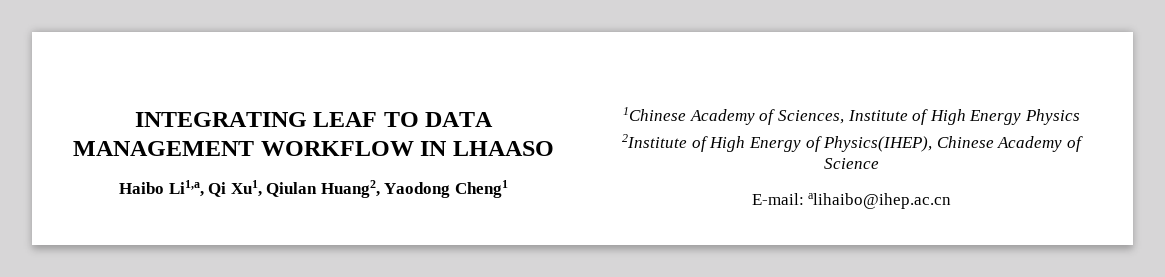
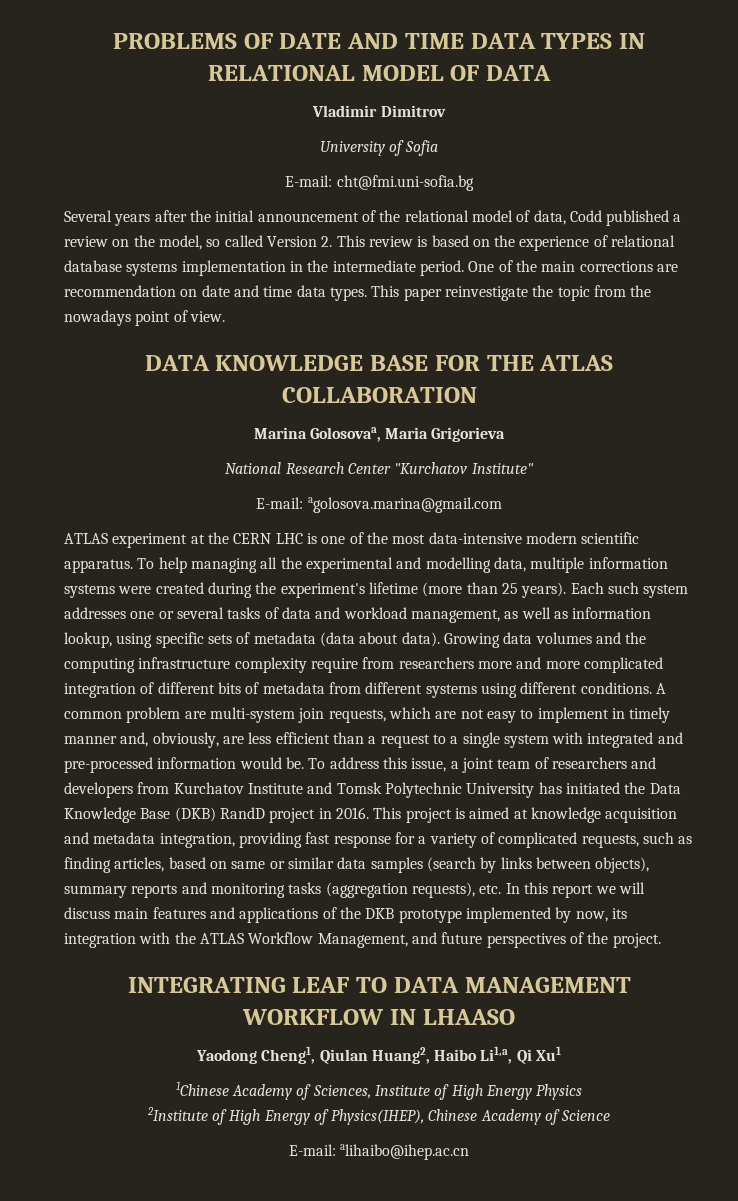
(134, 119) none -> [112,33,646,49] [207,65,552,81] [312,105,446,117] [319,140,439,156] [285,175,474,191] [64,210,682,226] [64,235,676,251] [64,260,678,276] [64,285,652,301] [64,310,225,326] [144,355,614,371] [281,387,477,403] [253,427,506,442] [225,462,534,474] [256,497,502,513] [64,532,640,548] [64,557,668,573] [64,582,689,598] [64,607,652,623] [64,632,647,648] [64,657,663,673] [64,682,666,698] [64,707,671,723] [64,732,683,748] [64,757,657,773] [64,782,681,798] [64,807,678,823] [64,832,693,848] [64,857,650,873] [64,882,645,898] [64,907,627,923] [64,932,661,948] PROBLEMS OF DATE AND TIME DATA TYPES IN RELATIONAL MODEL OF DATA // Vladimir Dimitrov // University of Sofia // E-mail: cht@fmi.uni-sofia.bg // Several years after the initial announcement of the relational model of data, Codd published a review on the model, so called Version 2. This review is based on the experience of relational database systems implementation in the intermediate period. One of the main corrections are recommendation on date and time data types. This paper reinvestigate the topic from the nowadays point of view. // DATA KNOWLEDGE BASE FOR THE ATLAS COLLABORATION // Marina Golosovaa, Maria Grigorieva // National Research Center "Kurchatov Institute" // E-mail: agolosova.marina@gmail.com // ATLAS experiment at the CERN LHC is one of the most data-intensive modern scientific apparatus. To help managing all the experimental and modelling data, multiple information systems were created during the experiment's lifetime (more than 25 years). Each such system addresses one or several tasks of data and workload management, as well as information lookup, using specific sets of metadata (data about data). Growing data volumes and the computing infrastructure complexity require from researchers more and more complicated integration of different bits of metadata from different systems using different conditions. A common problem are multi-system join requests, which are not easy to implement in timely manner and, obviously, are less efficient than a request to a single system with integrated and pre-processed information would be. To address this issue, a joint team of researchers and developers from Kurchatov Institute and Tomsk Polytechnic University has initiated the Data Knowledge Base (DKB) RandD project in 2016. This project is aimed at knowledge acquisition and metadata integration, providing fast response for a variety of complicated requests, such as finding articles, based on same or similar data samples (search by links between objects), summary reports and monitoring tasks (aggregation requests), etc. In this report we will discuss main features and applications of the DKB prototype implemented by now, its integration with the ATLAS Workflow Management, and future perspectives of the project. //
[118,180,509,198] Haibo Li1,a, Qi Xu1, Qiulan Huang2, Yaodong Cheng1 -> [195,1046,562,1064] Yaodong Cheng1, Qiulan Huang2, Haibo Li1,a, Qi Xu1

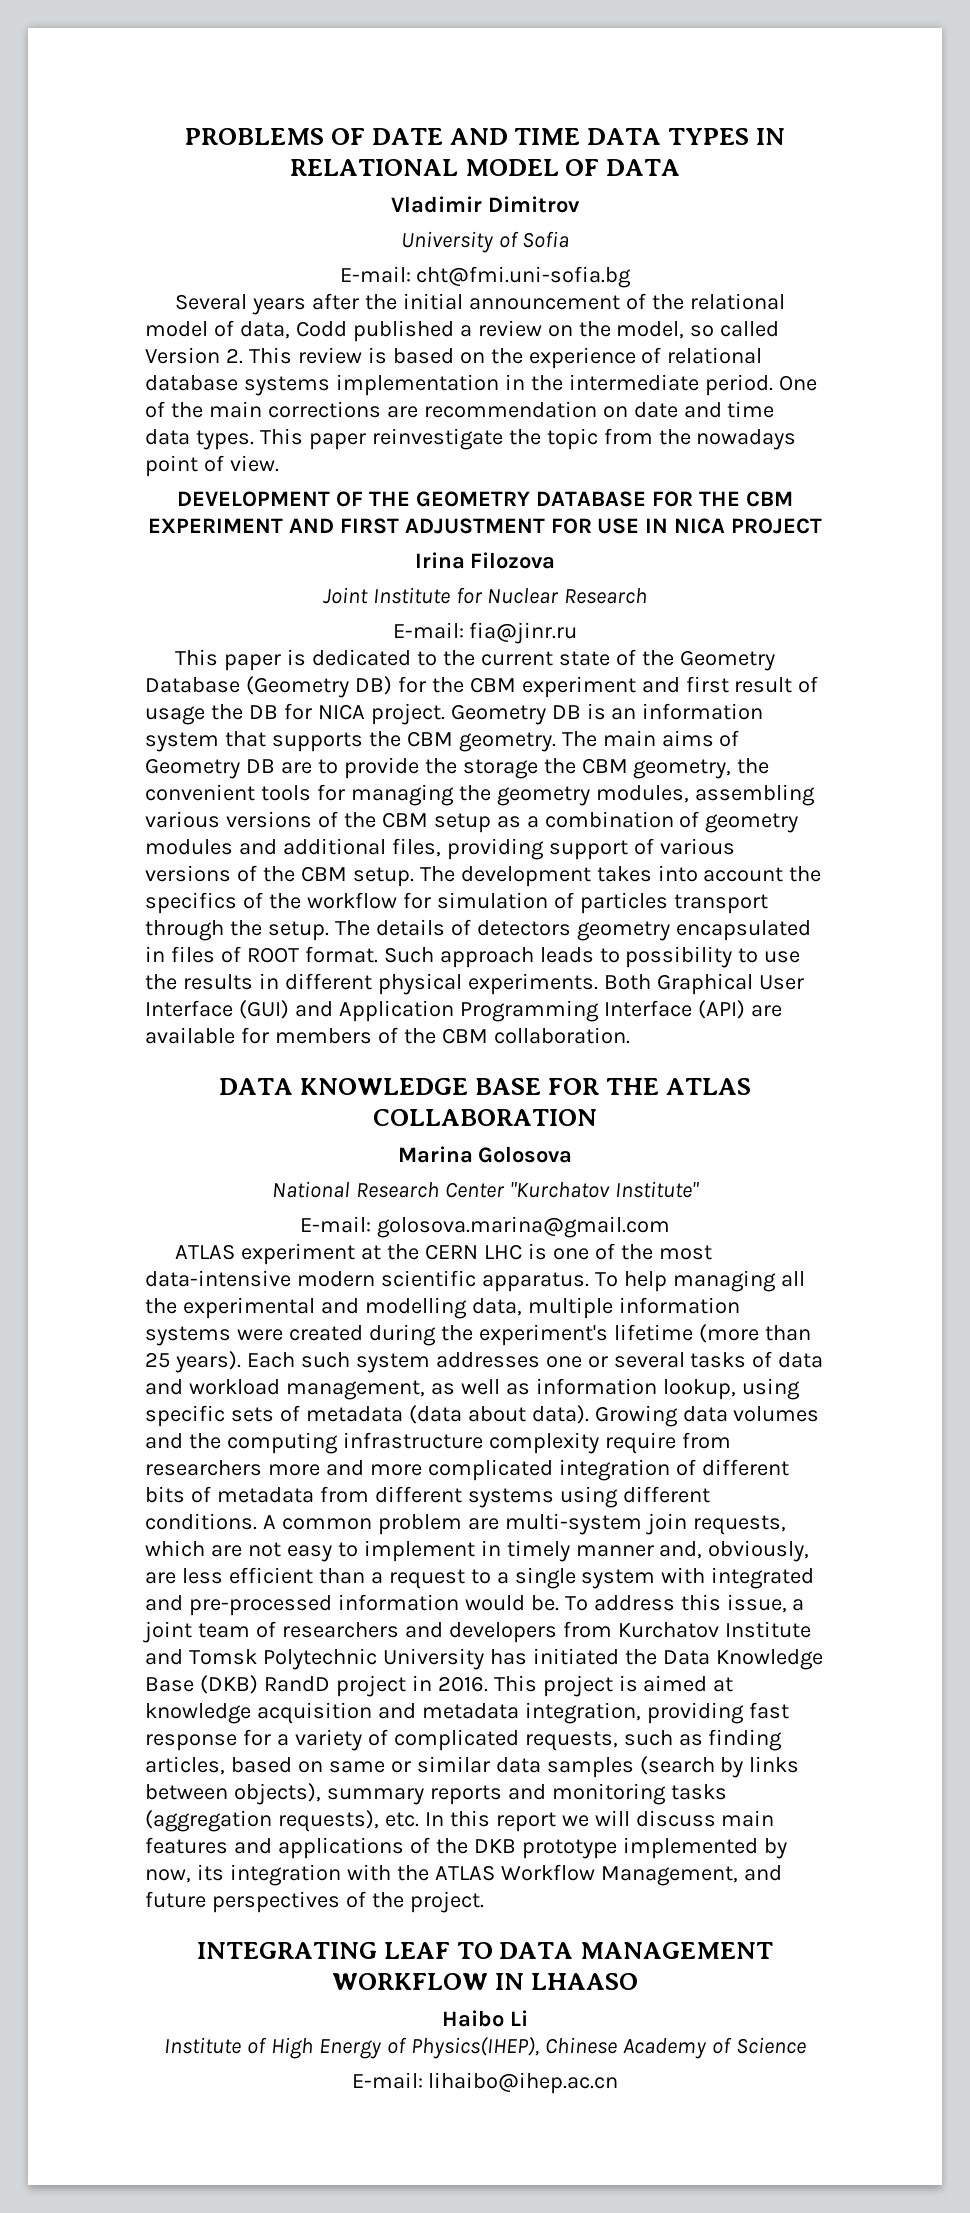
(225, 316) none -> [177,491,793,507] [147,518,823,534] [414,552,556,569] [322,587,648,604] [392,622,578,644] [175,649,775,671] [145,676,819,698] [145,703,764,725] [145,730,740,752] [145,757,770,779] [145,784,815,806] [145,811,799,833] [145,838,735,860] [145,865,822,887] [145,892,768,914] [145,919,811,941] [145,946,801,968] [145,973,804,995] [145,1000,782,1022] [145,1027,630,1044] // DEVELOPMENT OF THE GEOMETRY DATABASE FOR THE CBM EXPERIMENT AND FIRST ADJUSTMENT FOR USE IN NICA PROJECT // Irina Filozova // Joint Institute for Nuclear Research // E-mail: fia@jinr.ru // This paper is dedicated to the current state of the Geometry Database (Geometry DB) for the CBM experiment and first result of usage the DB for NICA project. Geometry DB is an information system that supports the CBM geometry. The main aims of Geometry DB are to provide the storage the CBM geometry, the convenient tools for managing the geometry modules, assembling various versions of the CBM setup as a combination of geometry modules and additional files, providing support of various versions of the CBM setup. The development takes into account the specifics of the workflow for simulation of particles transport through the setup. The details of detectors geometry encapsulated in files of ROOT format. Such approach leads to possibility to use the results in different physical experiments. Both Graphical User Interface (GUI) and Application Programming Interface (API) are available for members of the CBM collaboration.
[309,427,506,442] Golosovaa, Maria Grigorieva -> [478,1146,573,1163] Golosova
[307,497,502,513] agolosova.marina@gmail.com -> [376,1216,670,1238] golosova.marina@gmail.com
[195,1046,562,1064] [175,1081,583,1100] [146,1107,208,1121] Yaodong Cheng1, Qiulan Huang2, Haibo Li1,a, Qi Xu1 // 1Chinese Academy of Sciences, Institute of High Energy Physics // 2Institute -> [442,2010,528,2027] [164,2037,242,2054] Haibo Li // Institute
[340,1144,470,1160] alihaibo@ihep.ac.cn -> [428,2072,619,2094] lihaibo@ihep.ac.cn

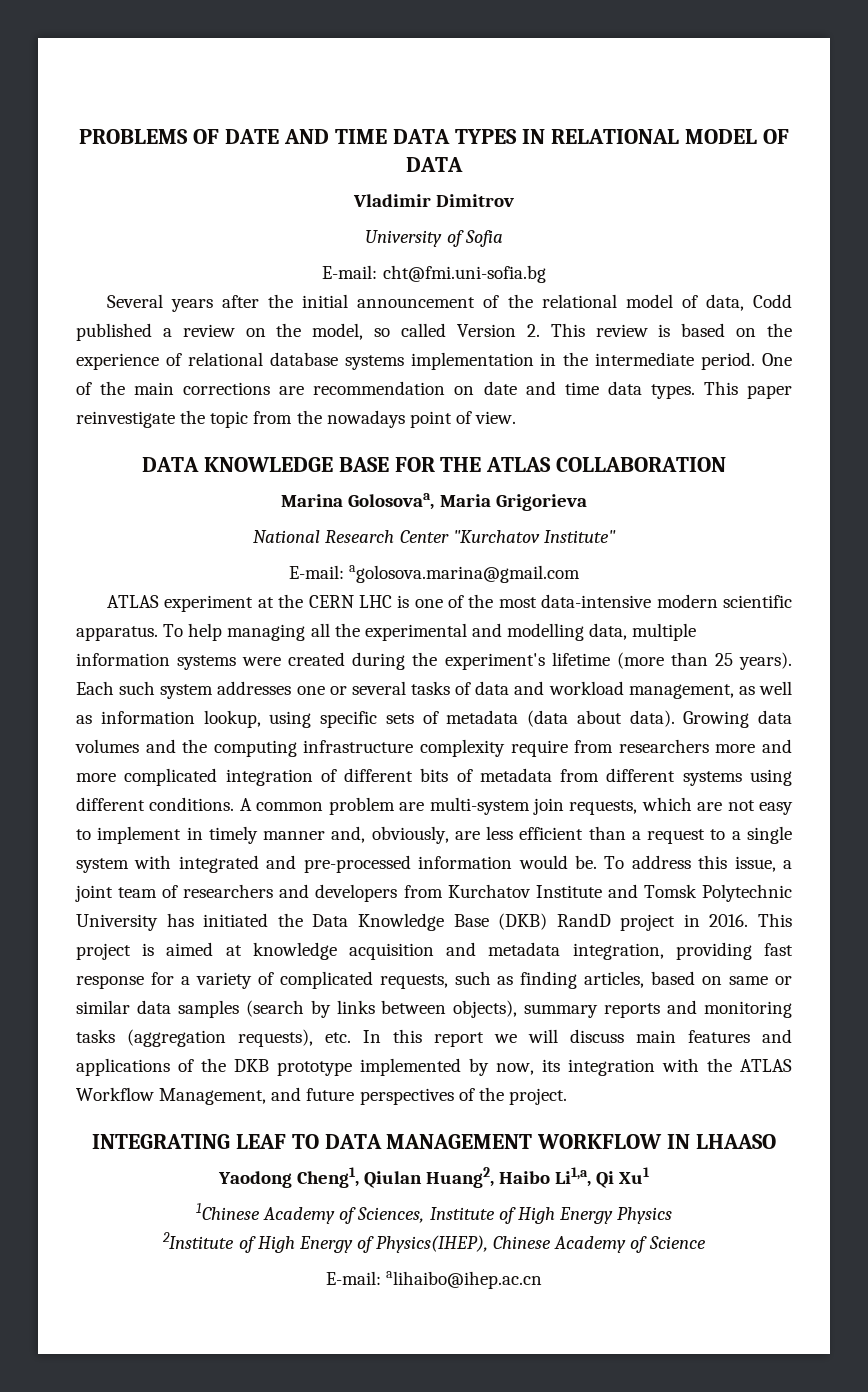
[177,491,793,507] [147,518,823,534] [414,552,556,569] [322,587,648,604] [392,622,578,644] [175,649,775,671] [145,676,819,698] [145,703,764,725] [145,730,740,752] [145,757,770,779] [145,784,815,806] [145,811,799,833] [145,838,735,860] [145,865,822,887] [145,892,768,914] [145,919,811,941] [145,946,801,968] [145,973,804,995] [145,1000,782,1022] [145,1027,630,1044] // DEVELOPMENT OF THE GEOMETRY DATABASE FOR THE CBM EXPERIMENT AND FIRST ADJUSTMENT FOR USE IN NICA PROJECT // Irina Filozova // Joint Institute for Nuclear Research // E-mail: fia@jinr.ru // This paper is dedicated to the current state of the Geometry Database (Geometry DB) for the CBM experiment and first result of usage the DB for NICA project. Geometry DB is an information system that supports the CBM geometry. The main aims of Geometry DB are to provide the storage the CBM geometry, the convenient tools for managing the geometry modules, assembling various versions of the CBM setup as a combination of geometry modules and additional files, providing support of various versions of the CBM setup. The development takes into account the specifics of the workflow for simulation of particles transport through the setup. The details of detectors geometry encapsulated in files of ROOT format. Such approach leads to possibility to use the results in different physical experiments. Both Graphical User Interface (GUI) and Application Programming Interface (API) are available for members of the CBM collaboration. -> (517, 417) none
[478,1146,573,1163] Golosova -> [348,493,587,511] Golosovaa, Maria Grigorieva
[376,1216,670,1238] golosova.marina@gmail.com -> [349,565,581,583] agolosova.marina@gmail.com
[442,2010,528,2027] [164,2037,242,2054] Haibo Li // Institute -> [217,1167,651,1188] [195,1203,673,1224] [162,1232,235,1249] Yaodong Cheng1, Qiulan Huang2, Haibo Li1,a, Qi Xu1 // 1Chinese Academy of Sciences, Institute of High Energy Physics // 2Institute
[428,2072,619,2094] lihaibo@ihep.ac.cn -> [386,1271,543,1289] alihaibo@ihep.ac.cn

